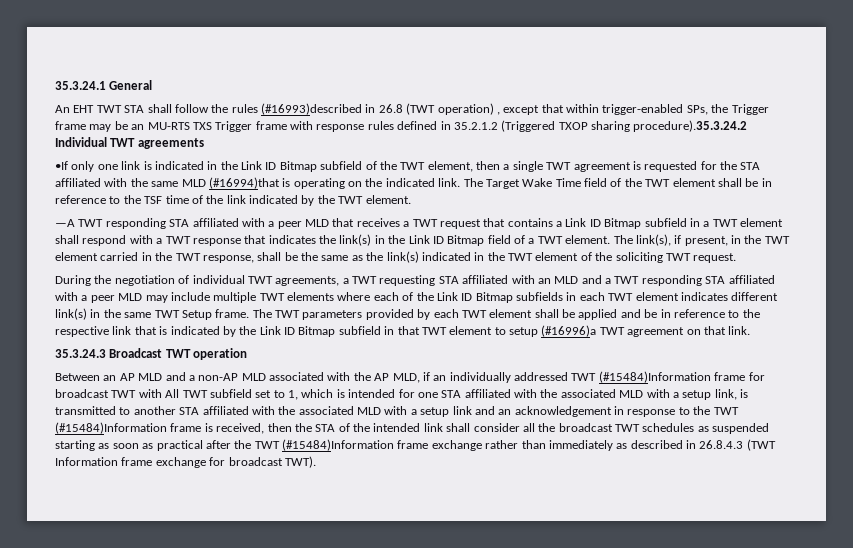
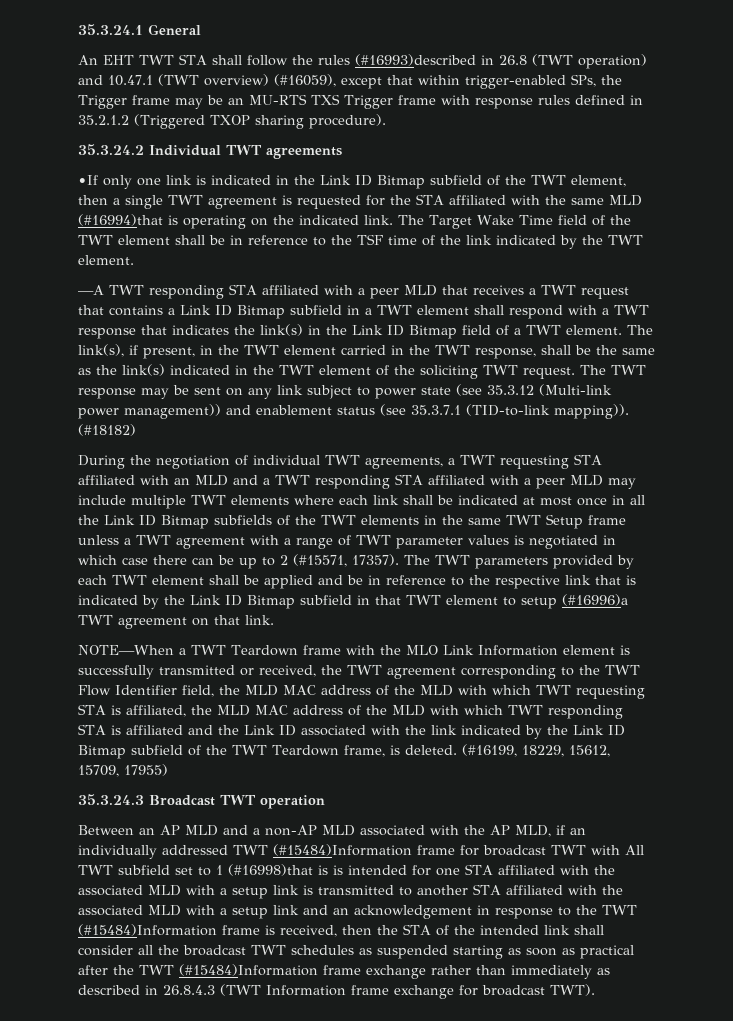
[496,112,500,115] , -> [78,74,336,87] and 10.47.1 (TWT overview) (#16059),
[633,120,748,132] procedure).35.3.24.2 -> [308,114,386,129] [78,144,144,155] procedure). // 35.3.24.2
(737, 258) none -> [580,365,646,375] [78,384,612,399] [78,404,629,419] [78,424,136,436] The TWT response may be sent on any link subject to power state (see 35.3.12 (Multi-link power management)) and enablement status (see 35.3.7.1 (TID-to-link mapping)). (#18182)
[402,292,414,301] of -> [373,495,645,506] link shall be indicated at most once in all
[566,292,779,301] [55,308,87,320] in each TWT element indicates different link(s) -> [277,515,419,526] of the TWT elements
[215,309,250,318] frame. -> [588,515,626,525] [78,535,616,549] [78,554,399,569] frame unless a TWT agreement with a range of TWT parameter values is negotiated in which case there can be up to 2 (#15571, 17357).
(751, 330) none -> [78,645,630,656] [78,665,640,679] [78,685,645,699] [78,704,623,719] [78,724,625,739] [78,744,610,759] [78,764,168,777] // NOTE—When a TWT Teardown frame with the MLO Link Information element is successfully transmitted or received, the TWT agreement corresponding to the TWT Flow Identifier field, the MLD MAC address of the MLD with which TWT requesting STA is affiliated, the MLD MAC address of the MLD with which TWT responding STA is affiliated and the Link ID associated with the link indicated by the Link ID Bitmap subfield of the TWT Teardown frame, is deleted. (#16199, 18229, 15612, 15709, 17955)
[288,389,334,400] 1, which -> [216,864,328,876] 1 (#16998)that is
[714,389,737,400] link, -> [273,885,299,895] link

